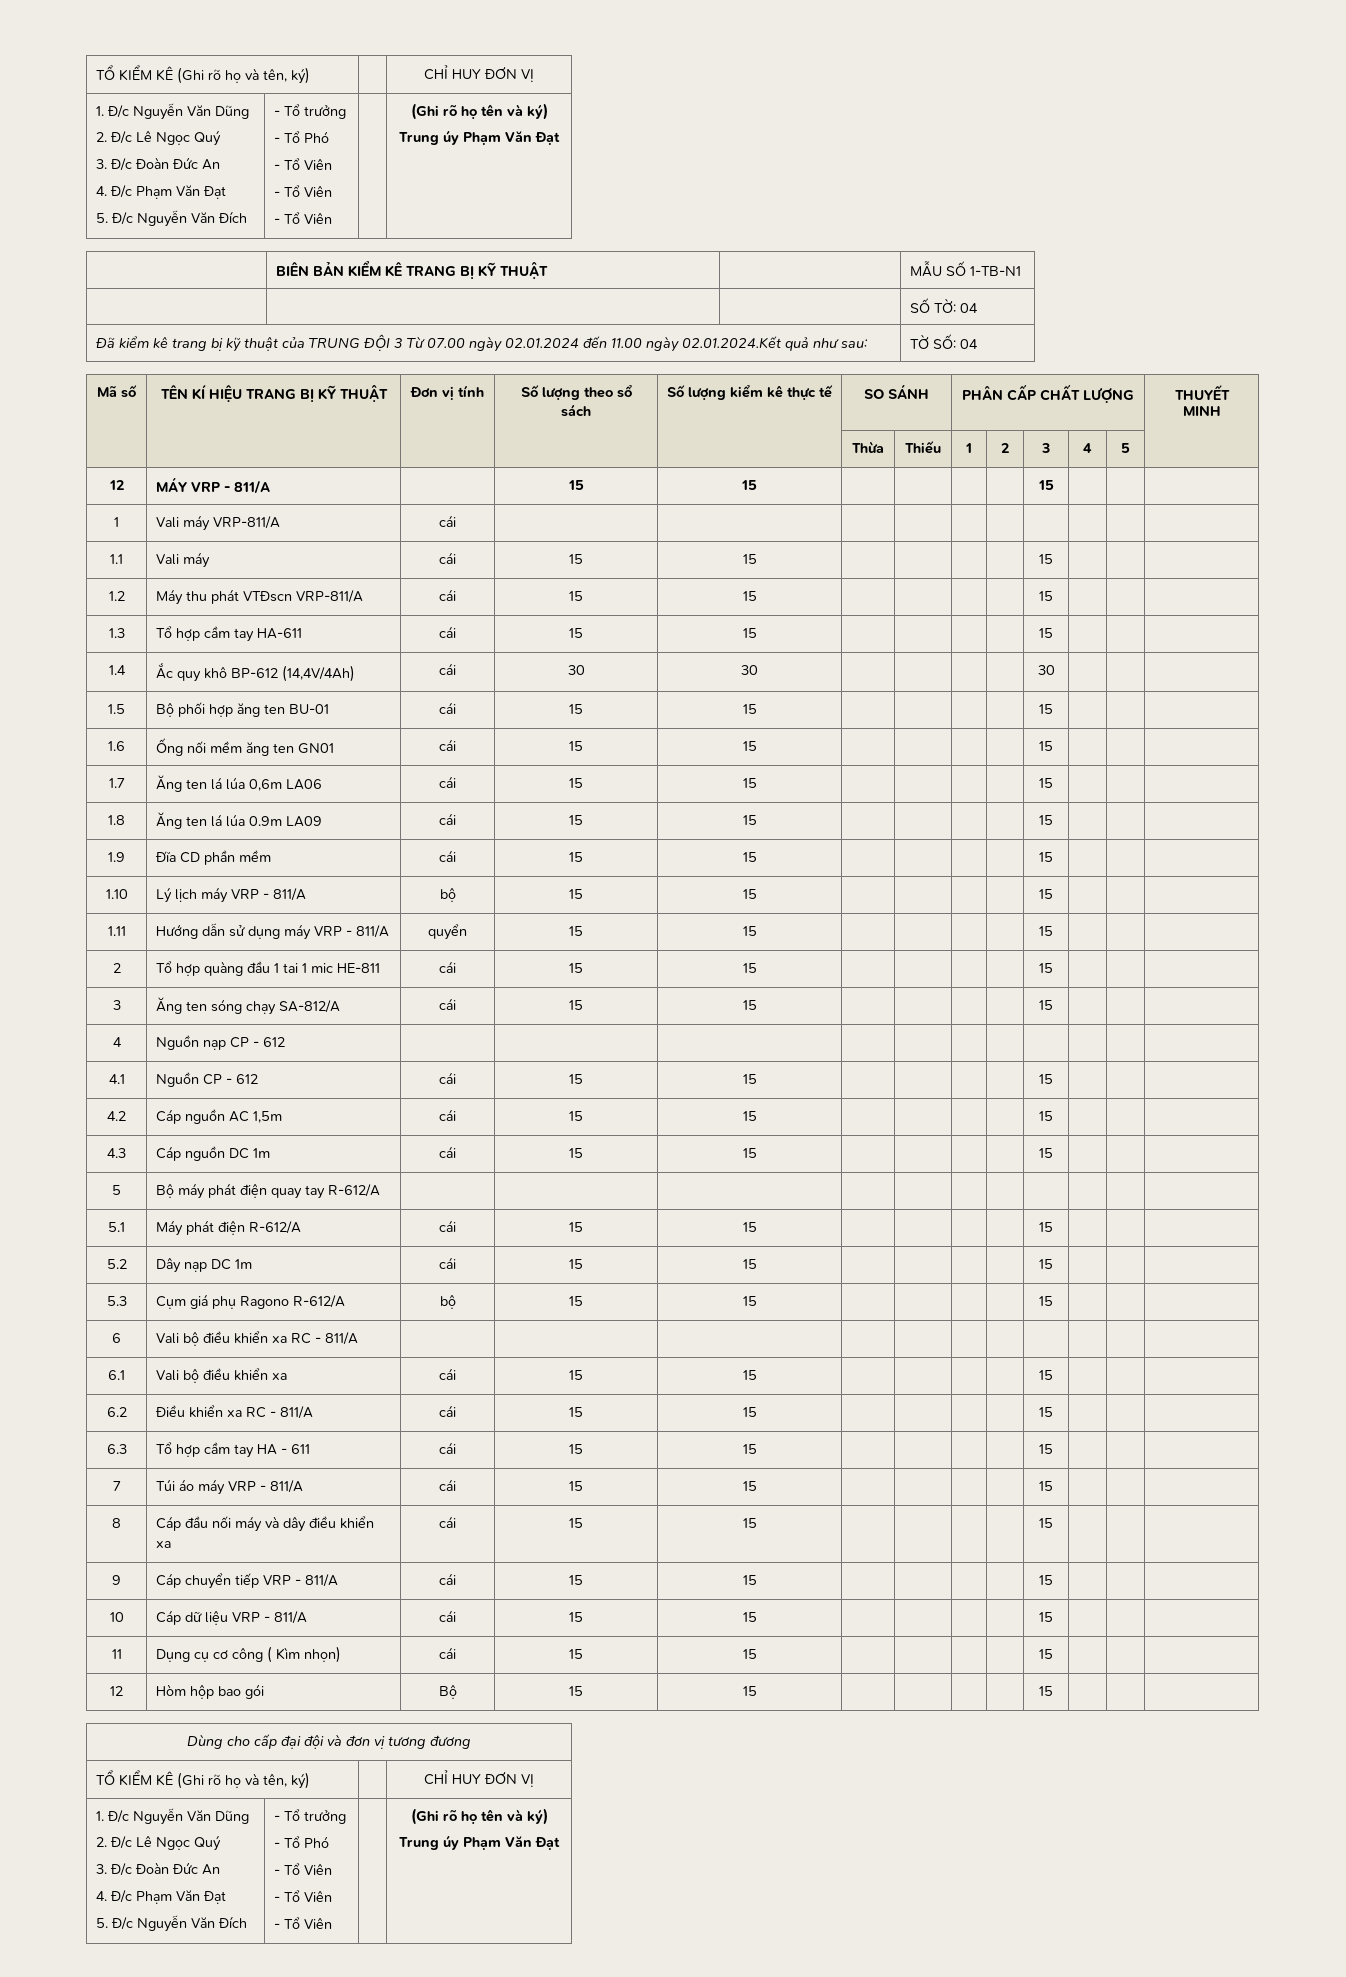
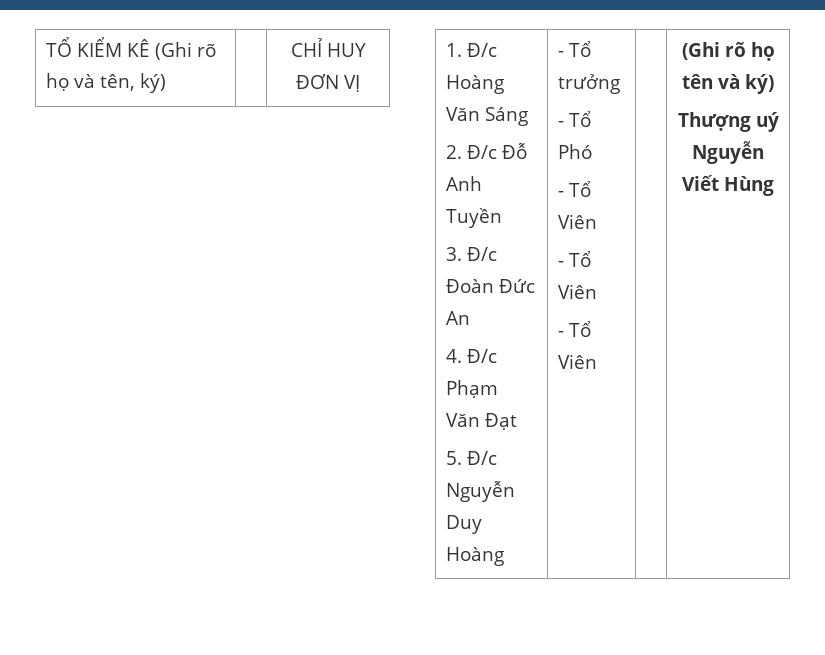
[132,103,249,120] [95,130,221,146] Nguyễn Văn Dũng // 2. Đ/c Lê Ngọc Quý -> [446,75,505,94] [446,107,529,126] [446,143,528,159] [446,176,483,191] [446,208,503,228] Hoàng Văn Sáng // 2. Đ/c Đỗ Anh Tuyền
[190,211,247,223] Văn Đích -> [446,515,483,534] [446,547,505,566] Duy Hoàng
[399,130,560,145] [275,261,548,279] [909,261,1021,277] [909,298,978,313] [95,334,868,352] [909,334,978,349] [97,384,137,398] [160,384,388,402] [410,385,484,400] [520,384,632,400] [561,404,591,417] [667,384,833,400] [864,384,929,399] [962,384,1134,403] [1174,384,1230,400] [1182,406,1221,416] [852,441,884,453] [905,440,941,454] [965,443,972,453] [1001,443,1009,453] [1041,443,1050,453] [1083,443,1092,453] [1121,443,1130,453] [108,480,124,490] [155,477,270,494] [567,480,584,490] [741,480,757,490] [1037,480,1054,490] [114,517,119,527] [155,515,280,531] [439,515,456,527] [110,554,123,564] [155,552,210,568] [439,552,456,564] [569,554,583,564] [742,554,757,564] [1039,554,1053,564] [108,591,125,601] [155,589,363,605] [439,589,456,601] [569,591,583,601] [742,591,757,601] [1039,591,1053,601] [108,628,125,638] [155,626,302,642] [439,626,456,638] [569,628,583,638] [742,628,757,638] [1039,628,1053,638] [108,665,126,675] [155,662,355,682] [439,663,456,675] [567,665,585,675] [741,665,758,675] [1037,665,1055,675] [108,704,125,714] [155,702,329,717] [439,702,456,714] [569,704,583,714] [742,704,757,714] [1039,704,1053,714] [108,741,125,751] [155,738,334,756] [439,739,456,751] [569,741,583,751] [742,741,757,751] [1039,741,1053,751] [108,778,125,788] [155,775,322,792] [439,776,456,788] [569,778,583,788] [742,778,757,788] [1039,778,1053,788] [108,815,125,825] [155,812,322,829] [439,813,456,825] [569,815,583,825] [742,815,757,825] [1039,815,1053,825] [108,852,125,862] [154,850,271,865] [439,850,456,862] [569,852,583,862] [742,852,757,862] [1039,852,1053,862] [105,889,128,899] [155,887,306,903] [439,888,456,902] [569,889,583,899] [742,889,757,899] [1039,889,1053,899] [107,926,126,936] [155,923,389,940] [428,924,467,940] [569,926,583,936] [742,926,757,936] [1039,926,1053,936] [112,963,121,973] [155,961,380,976] [439,961,456,973] [569,963,583,973] [742,963,757,973] [1039,963,1053,973] [112,1000,121,1010] [155,997,340,1015] [439,998,456,1010] [569,1000,583,1010] [742,1000,757,1010] [1039,1000,1053,1010] [112,1037,122,1047] [155,1035,285,1050] [108,1074,125,1084] [155,1072,258,1087] [439,1072,456,1084] [569,1074,583,1084] [742,1074,757,1084] [1039,1074,1053,1084] [107,1111,126,1121] [155,1109,282,1124] [439,1109,456,1121] [569,1111,583,1121] [742,1111,757,1121] [1039,1111,1053,1121] [107,1148,126,1158] [155,1146,270,1161] [439,1146,456,1158] [569,1148,583,1158] [742,1148,757,1158] [1039,1148,1053,1158] [112,1185,121,1195] [155,1183,380,1199] [108,1222,125,1232] [155,1220,301,1236] [439,1220,456,1232] [569,1222,583,1232] [742,1222,757,1232] [1039,1222,1053,1232] [106,1259,127,1269] [155,1258,252,1273] [439,1257,456,1269] [569,1259,583,1269] [742,1259,757,1269] [1039,1259,1053,1269] [106,1296,127,1306] [155,1294,345,1309] [439,1295,456,1309] [569,1296,583,1306] [742,1296,757,1306] [1039,1296,1053,1306] [112,1333,121,1343] [155,1331,358,1346] [108,1370,125,1380] [155,1368,287,1383] [439,1368,456,1380] [569,1370,583,1380] [742,1370,757,1380] [1039,1370,1053,1380] [106,1407,127,1417] [154,1405,313,1419] [439,1405,456,1417] [569,1407,583,1417] [742,1407,757,1417] [1039,1407,1053,1417] [106,1444,127,1454] [155,1442,310,1458] [439,1442,456,1454] [569,1444,583,1454] [742,1444,757,1454] [1039,1444,1053,1454] [112,1481,121,1491] [155,1479,303,1495] [439,1479,456,1491] [569,1481,583,1491] [742,1481,757,1491] [1039,1481,1053,1491] [112,1518,121,1528] [155,1516,374,1532] [155,1541,171,1548] [439,1516,456,1528] [569,1518,583,1528] [742,1518,757,1528] [1039,1518,1053,1528] [112,1575,121,1585] [155,1573,338,1589] [439,1573,456,1585] [569,1575,583,1585] [742,1575,757,1585] [1039,1575,1053,1585] [109,1612,124,1622] [155,1610,307,1625] [439,1610,456,1622] [569,1612,583,1622] [742,1612,757,1622] [1039,1612,1053,1622] [111,1649,122,1659] [155,1646,341,1663] [439,1647,456,1659] [569,1649,583,1659] [742,1649,757,1659] [1039,1649,1053,1659] [110,1686,123,1696] [155,1684,264,1699] [438,1685,457,1699] [569,1686,583,1696] [742,1686,757,1696] [1039,1686,1053,1696] [187,1734,471,1749] [95,1770,310,1789] [424,1770,534,1787] [95,1808,249,1825] [95,1835,221,1851] [95,1862,220,1876] [95,1890,226,1904] [95,1915,247,1932] [273,1809,346,1824] [273,1836,329,1848] [273,1863,332,1875] [273,1890,332,1902] [273,1917,332,1929] [410,1808,548,1825] [399,1835,560,1850] Trung úy Phạm Văn Đạt // | BIÊN BẢN KIỂM KÊ TRANG BỊ KỸ THUẬT | | MẪU SỐ 1-TB-N1 // | | | SỐ TỜ: 04 // Đã kiểm kê trang bị kỹ thuật của TRUNG ĐỘI 3 Từ 07.00 ngày 02.01.2024 đến 11.00 ngày 02.01.2024.Kết quả như sau: | TỜ SỐ: 04 // Mã số | TÊN KÍ HIỆU TRANG BỊ KỸ THUẬT | Đơn vị tính | Số lượng theo sổ sách | Số lượng kiểm kê thực tế | SO SÁNH | PHÂN CẤP CHẤT LƯỢNG | THUYẾT MINH // | | | | | Thừa | Thiếu | 1 | 2 | 3 | 4 | 5 | // 12 | MÁY VRP - 811/A | | 15 | 15 | | | | | 15 | | | // 1 | Vali máy VRP-811/A | cái | | | | | | | | | | // 1.1 | Vali máy | cái | 15 | 15 | | | | | 15 | | | // 1.2 | Máy thu phát VTĐscn VRP-811/A | cái | 15 | 15 | | | | | 15 | | | // 1.3 | Tổ hợp cầm tay HA-611 | cái | 15 | 15 | | | | | 15 | | | // 1.4 | Ắc quy khô BP-612 (14,4V/4Ah) | cái | 30 | 30 | | | | | 30 | | | // 1.5 | Bộ phối hợp ăng ten BU-01 | cái | 15 | 15 | | | | | 15 | | | // 1.6 | Ống nối mềm ăng ten GN01 | cái | 15 | 15 | | | | | 15 | | | // 1.7 | Ăng ten lá lúa 0,6m LA06 | cái | 15 | 15 | | | | | 15 | | | // 1.8 | Ăng ten lá lúa 0.9m LA09 | cái | 15 | 15 | | | | | 15 | | | // 1.9 | Đĩa CD phần mềm | cái | 15 | 15 | | | | | 15 | | | // 1.10 | Lý lịch máy VRP - 811/A | bộ | 15 | 15 | | | | | 15 | | | // 1.11 | Hướng dẫn sử dụng máy VRP - 811/A | quyển | 15 | 15 | | | | | 15 | | | // 2 | Tổ hợp quàng đầu 1 tai 1 mic HE-811 | cái | 15 | 15 | | | | | 15 | | | // 3 | Ăng ten sóng chạy SA-812/A | cái | 15 | 15 | | | | | 15 | | | // 4 | Nguồn nạp CP - 612 | | | | | | | | | | | // 4.1 | Nguồn CP - 612 | cái | 15 | 15 | | | | | 15 | | | // 4.2 | Cáp nguồn AC 1,5m | cái | 15 | 15 | | | | | 15 | | | // 4.3 | Cáp nguồn DC 1m | cái | 15 | 15 | | | | | 15 | | | // 5 | Bộ máy phát điện quay tay R-612/A | | | | | | | | | | | // 5.1 | Máy phát điện R-612/A | cái | 15 | 15 | | | | | 15 | | | // 5.2 | Dây nạp DC 1m | cái | 15 | 15 | | | | | 15 | | | // 5.3 | Cụm giá phụ Ragono R-612/A | bộ | 15 | 15 | | | | | 15 | | | // 6 | Vali bộ điều khiển xa RC - 811/A | | | | | | | | | | | // 6.1 | Vali bộ điều khiển xa | cái | 15 | 15 | | | | | 15 | | | // 6.2 | Điều khiển xa RC - 811/A | cái | 15 | 15 | | | | | 15 | | | // 6.3 | Tổ hợp cầm tay HA - 611 | cái | 15 | 15 | | | | | 15 | | | // 7 | Túi áo máy VRP - 811/A | cái | 15 | 15 | | | | | 15 | | | // 8 | Cáp đầu nối máy và dây điều khiển xa | cái | 15 | 15 | | | | | 15 | | | // 9 | Cáp chuyển tiếp VRP - 811/A | cái | 15 | 15 | | | | | 15 | | | // 10 | Cáp dữ liệu VRP - 811/A | cái | 15 | 15 | | | | | 15 | | | // 11 | Dụng cụ cơ công ( Kìm nhọn) | cái | 15 | 15 | | | | | 15 | | | // 12 | Hòm hộp bao gói | Bộ | 15 | 15 | | | | | 15 | | | // Dùng cho cấp đại đội và đơn vị tương đương // TỔ KIỂM KÊ (Ghi rõ họ và tên, ký) | | CHỈ HUY ĐƠN VỊ // 1. Đ/c Nguyễn Văn Dũng // 2. Đ/c Lê Ngọc Quý // 3. Đ/c Đoàn Đức An // 4. Đ/c Phạm Văn Đạt // 5. Đ/c Nguyễn Văn Đích | - Tổ trưởng // - Tổ Phó // - Tổ Viên // - Tổ Viên // - Tổ Viên | | (Ghi rõ họ tên và ký) // Trung úy Phạm Văn Đạt -> [677,112,779,132] [692,141,764,164] [682,175,774,196] Thượng uý Nguyễn Viết Hùng

